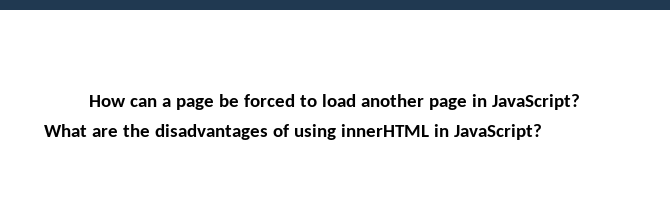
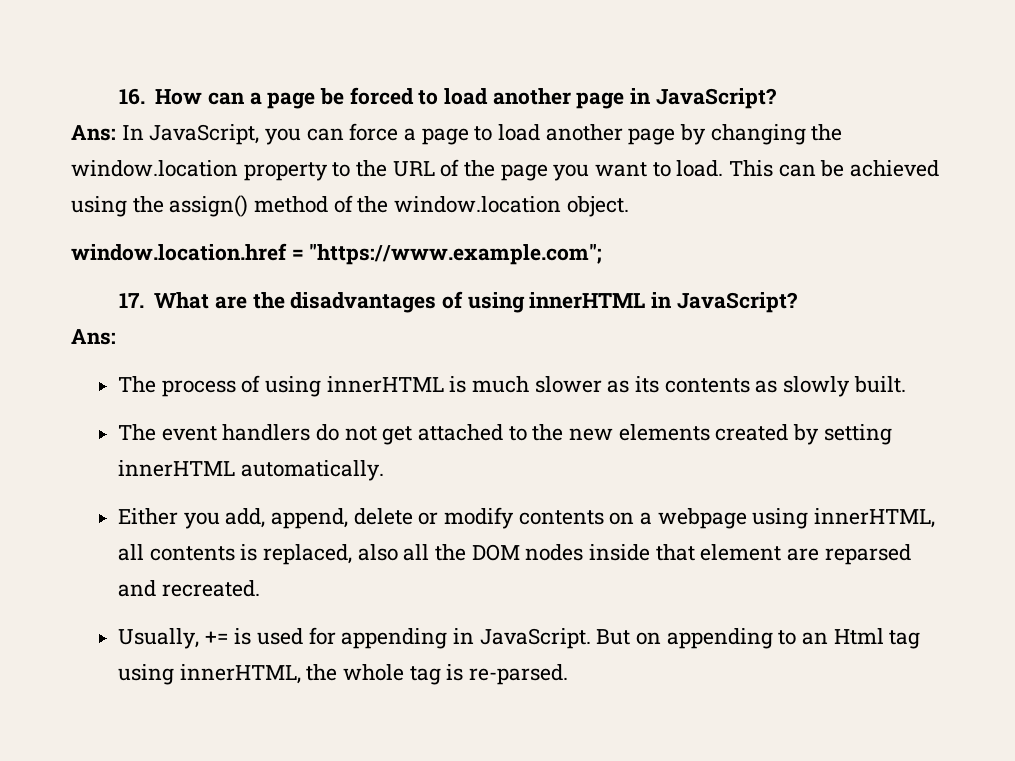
(89, 101) none -> [118,88,145,105] 16.
(581, 102) none -> [71,123,843,145] [71,159,940,181] [71,195,629,217] [71,243,603,265] [118,293,144,308] Ans: In JavaScript, you can force a page to load another page by changing the window.location property to the URL of the page you want to load. This can be achieved using the assign() method of the window.location object. // window.location.href = "https://www.example.com"; // 17.
(542, 132) none -> [71,329,116,345] [118,375,906,397] [118,424,892,445] [118,460,384,481] [118,507,936,529] [118,544,911,565] [118,580,260,597] [118,627,921,649] [118,664,569,685] // Ans: // The process of using innerHTML is much slower as its contents as slowly built. // The event handlers do not get attached to the new elements created by setting innerHTML automatically. // Either you add, append, delete or modify contents on a webpage using innerHTML, all contents is replaced, also all the DOM nodes inside that element are reparsed and recreated. // Usually, += is used for appending in JavaScript. But on appending to an Html tag using innerHTML, the whole tag is re-parsed.

